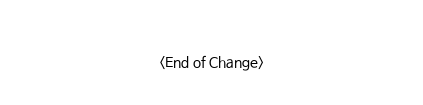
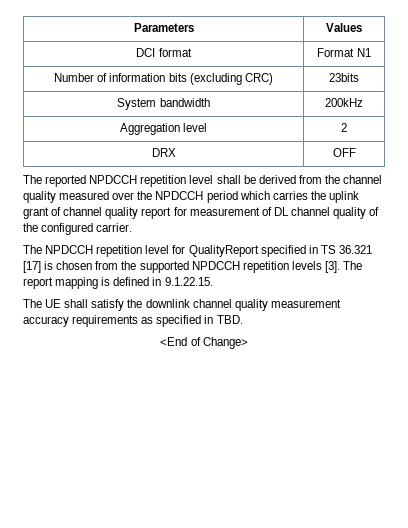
(158, 63) none -> [133,23,194,32] [326,23,362,32] [136,48,192,57] [317,48,371,57] [54,73,273,85] [329,73,359,82] [117,98,210,110] [325,98,363,107] [119,123,208,135] [341,123,347,132] [151,148,176,157] [332,148,356,157] [23,175,383,187] [23,191,359,203] [23,207,380,219] [23,223,133,235] [23,245,372,257] [23,261,363,273] [23,277,213,289] [23,299,341,311] [23,315,243,327] Parameters | Values // DCI format | Format N1 // Number of information bits (excluding CRC) | 23bits // System bandwidth | 200kHz // Aggregation level | 2 // DRX | OFF // The reported NPDCCH repetition level shall be derived from the channel quality measured over the NPDCCH period which carries the uplink grant of channel quality report for measurement of DL channel quality of the configured carrier. // The NPDCCH repetition level for QualityReport specified in TS 36.321 [17] is chosen from the supported NPDCCH repetition levels [3]. The report mapping is defined in 9.1.22.15. // The UE shall satisfy the downlink channel quality measurement accuracy requirements as specified in TBD. //

